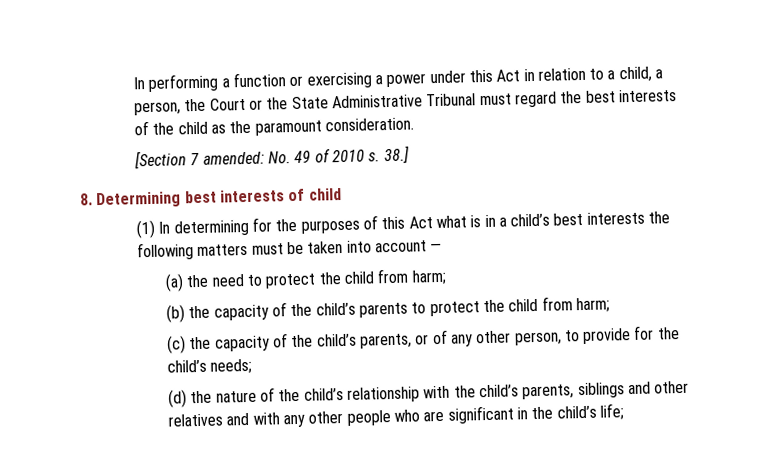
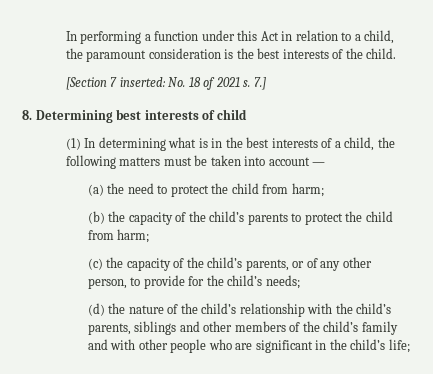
[289,72,427,89] or exercising a power -> (199, 36) none
[655,69,664,79] [134,91,557,116] a person, the Court or the State Administrative Tribunal must regard -> [65,48,234,62] the paramount consideration is
[177,117,414,136] [134,145,410,170] child as the paramount consideration. // [Section 7 amended: No. 49 of 2010 s. 38.] -> [366,48,397,59] [65,77,266,90] child. // [Section 7 inserted: No. 18 of 2021 s. 7.]
[251,211,645,234] for the purposes of this Act what is in a child’s best interests -> [168,137,375,151] what is in the best interests of a child,
[168,413,224,427] relatives -> [234,321,398,335] members of the child’s family
[282,414,305,428] any -> (136, 344) none

